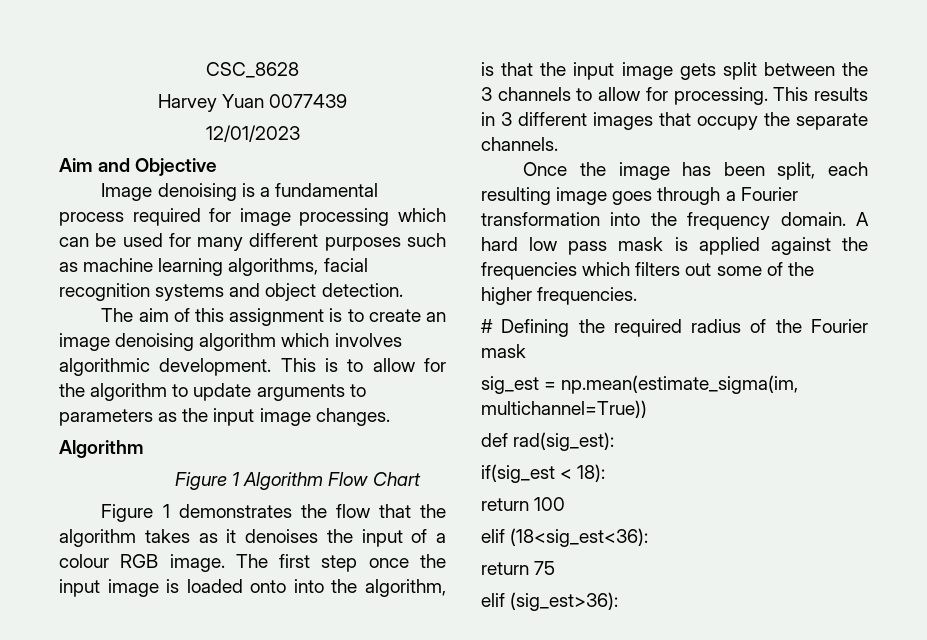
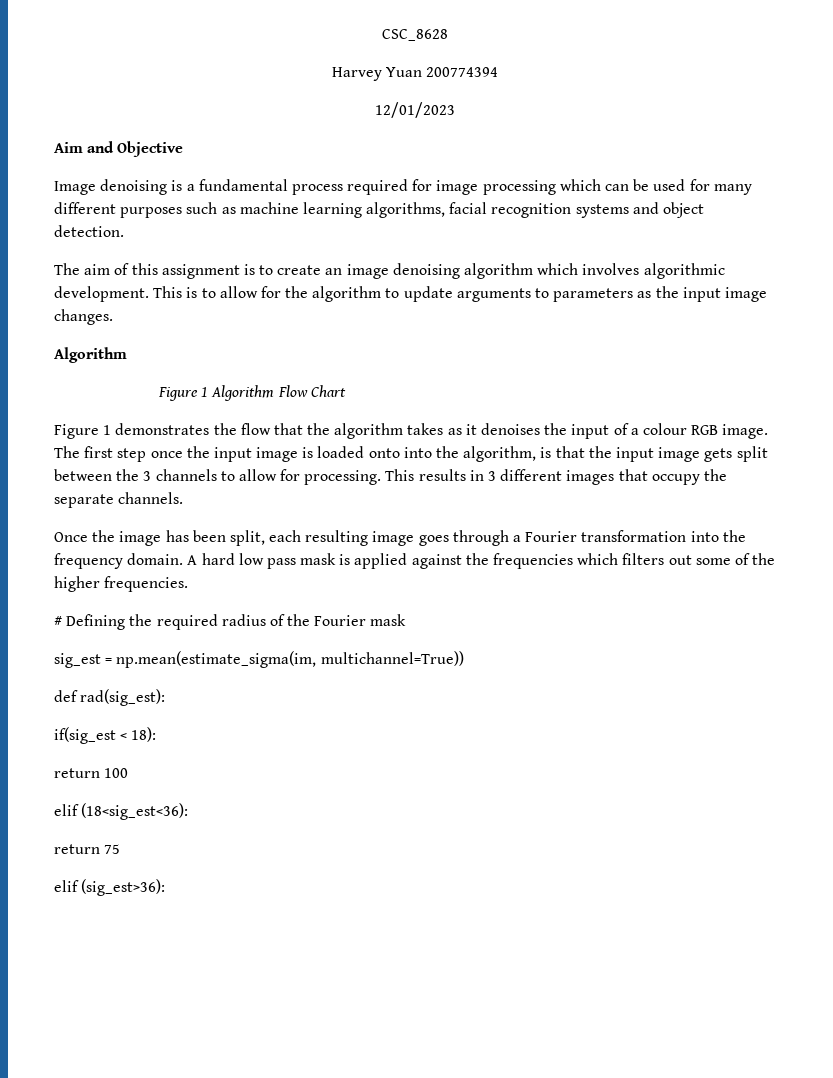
[269,94,348,108] 0077439 -> [426,67,499,77] 200774394

